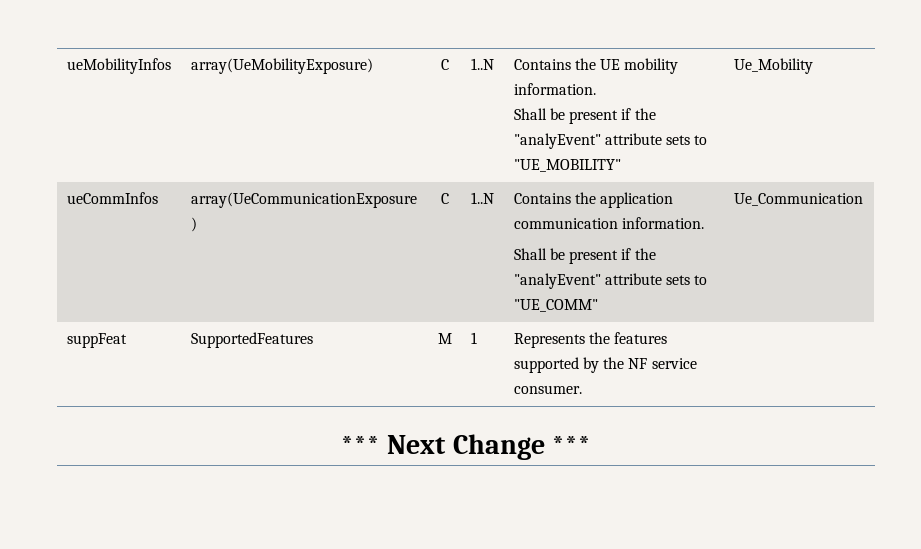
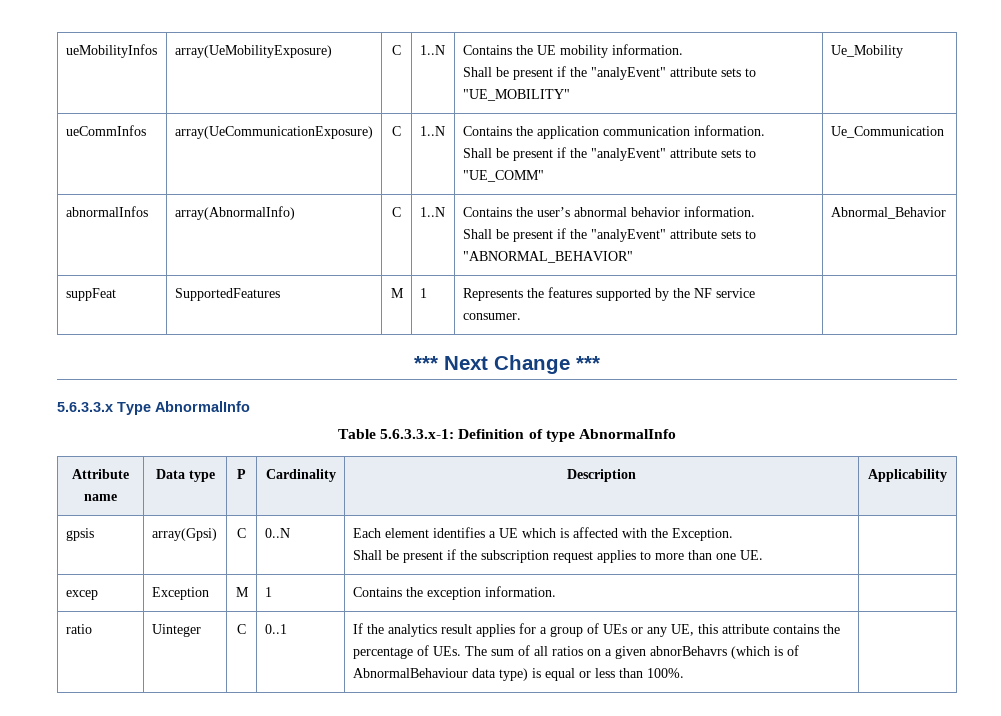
(863, 199) none -> [65,206,148,217] [174,206,295,220] [392,207,401,217] [419,207,445,217] [462,206,755,217] [462,228,756,242] [462,251,633,263] [830,207,946,219] // abnormalInfos | array(AbnormalInfo) | C | 1..N | Contains the user’s abnormal behavior information. // Shall be present if the "analyEvent" attribute sets to "ABNORMAL_BEHAVIOR" | Abnormal_Behavior
(592, 445) none -> [57,401,250,415] [338,429,676,442] [72,469,129,479] [84,494,117,501] [155,469,215,482] [237,469,246,479] [265,469,336,482] [567,469,636,482] [868,469,947,482] [65,528,94,541] [151,528,217,541] [237,528,246,538] [264,528,290,538] [352,527,733,541] [352,549,763,563] [65,590,98,600] [151,587,209,600] [235,587,249,597] [264,587,272,597] [352,586,556,600] [65,624,92,634] [151,624,201,637] [237,624,246,634] [264,624,287,634] [352,623,840,637] [352,645,799,659] [352,668,684,681] // 5.6.3.3.x Type AbnormalInfo // Table 5.6.3.3.x-1: Definition of type AbnormalInfo // Attribute name | Data type | P | Cardinality | Description | Applicability // gpsis | array(Gpsi) | C | 0..N | Each element identifies a UE which is affected with the Exception. // Shall be present if the subscription request applies to more than one UE. | // excep | Exception | M | 1 | Contains the exception information. | // ratio | Uinteger | C | 0..1 | If the analytics result applies for a group of UEs or any UE, this attribute contains the percentage of UEs. The sum of all ratios on a given abnorBehavrs (which is of AbnormalBehaviour data type) is equal or less than 100%. |

